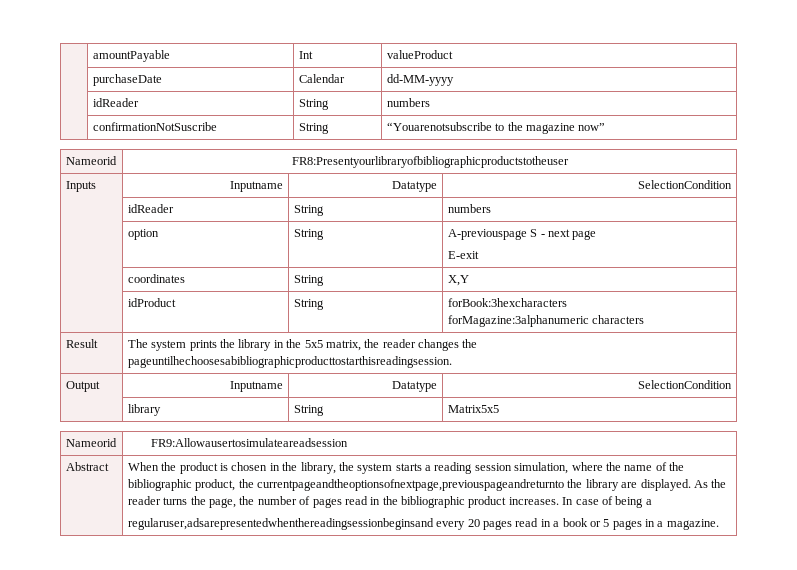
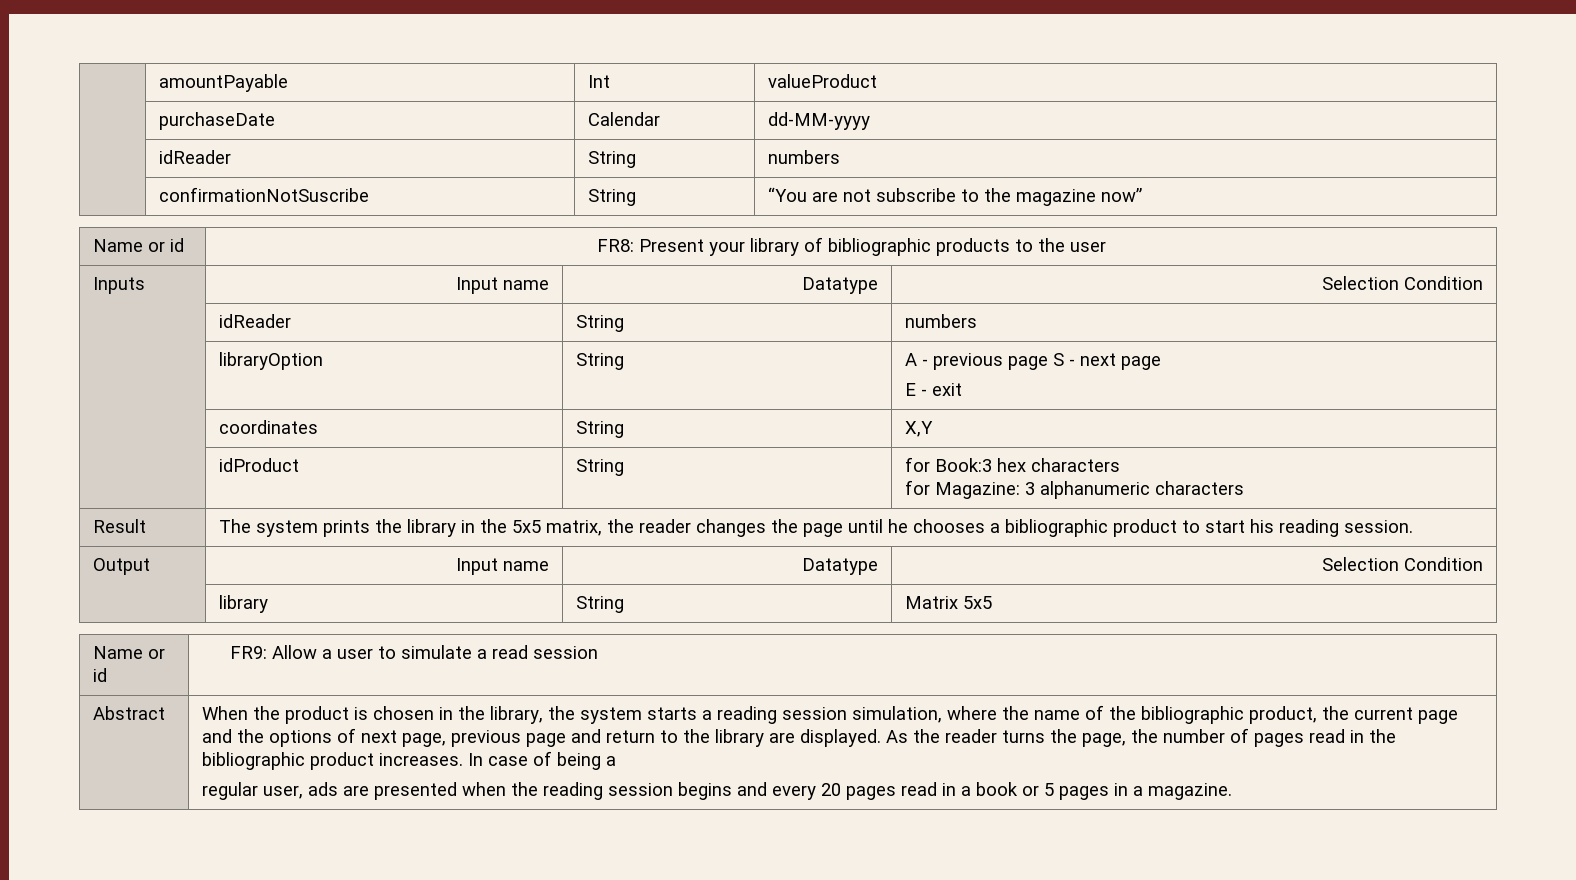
[386,122,492,131] “Youarenotsubscribe -> [767,187,956,202] “You are not subscribe
[65,156,117,165] [291,156,569,168] Nameorid | FR8:Presentyourlibraryofbibliographicproductstotheuser -> [92,238,184,252] [596,237,1106,256] Name or id | FR8: Present your library of bibliographic products to the user
[230,181,284,192] [392,181,438,192] [638,180,733,189] [127,204,174,213] [293,205,324,216] [447,204,491,213] [127,229,159,240] [293,229,324,240] [447,229,527,240] Inputname | Datatype | SelectionCondition // | idReader | String | numbers // | option | String | A-previouspage -> [456,277,550,294] [802,277,879,294] [1322,276,1484,290] [218,314,291,328] [575,315,624,332] [904,314,977,328] [218,352,323,370] [575,353,624,370] [904,353,1048,370] Input name | Datatype | Selection Condition // | idReader | String | numbers // | libraryOption | String | A - previous page
[447,251,479,259] E-exit -> [904,383,962,396] E - exit
[447,298,567,307] [447,315,589,327] forBook:3hexcharacters // forMagazine:3alphanumeric -> [904,457,1120,472] [904,480,1150,499] for Book:3 hex characters // for Magazine: 3 alphanumeric
[127,356,452,368] pageuntilhechoosesabibliographicproducttostarthisreadingsession. -> [802,519,1413,537] page until he chooses a bibliographic product to start his reading session.
[230,381,284,392] [392,381,438,392] [638,380,733,389] Inputname | Datatype | SelectionCondition -> [456,558,550,575] [802,558,879,575] [1322,557,1484,571] Input name | Datatype | Selection Condition
[447,405,499,413] [65,438,117,447] [150,438,348,447] Matrix5x5 // Nameorid | FR9:Allowausertosimulateareadsession -> [904,596,992,609] [92,646,165,659] [92,668,107,682] [229,645,598,659] Matrix 5x5 // Name or id | FR9: Allow a user to simulate a read session
[257,479,565,491] currentpageandtheoptionsofnextpage,previouspageandreturnto -> [1353,707,1458,724] [201,728,678,747] current page and the options of next page, previous page and return to
[127,518,434,530] regularuser,adsarepresentedwhenthereadingsessionbeginsand -> [201,782,767,800] regular user, ads are presented when the reading session begins and

